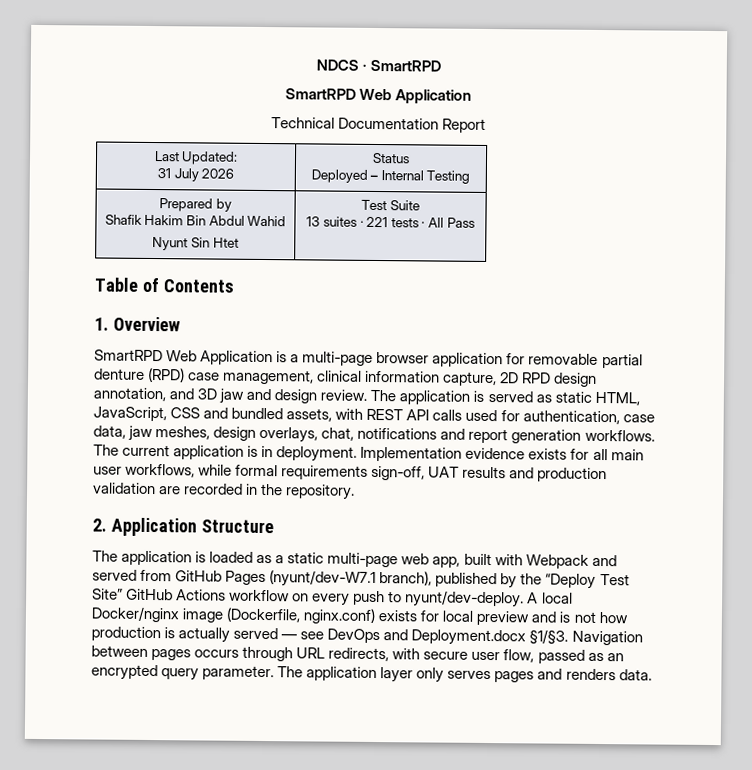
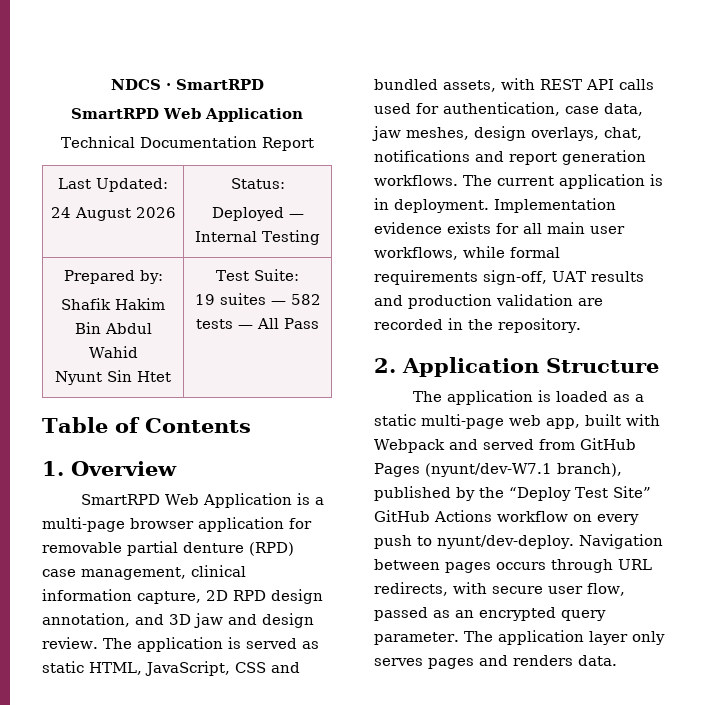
[156,168,199,182] 31 July -> [50,207,131,221] 24 August
[372,152,410,164] Status -> [230,178,285,189] Status:
[370,174,379,181] – -> [288,214,304,218] —
[215,198,232,212] by -> [139,270,163,284] by:
[389,200,420,211] [306,216,426,228] Suite // 13 suites · 221 tests · -> [253,269,299,281] [194,293,321,305] [196,319,253,329] Suite: // 19 suites — 582 tests —
[527,592,573,604] [91,606,628,626] [91,626,569,646] A local Docker/nginx image (Dockerfile, nginx.conf) exists for local preview and is not how production is actually served — see DevOps and Deployment.docx §1/§3. -> (574, 542) none

